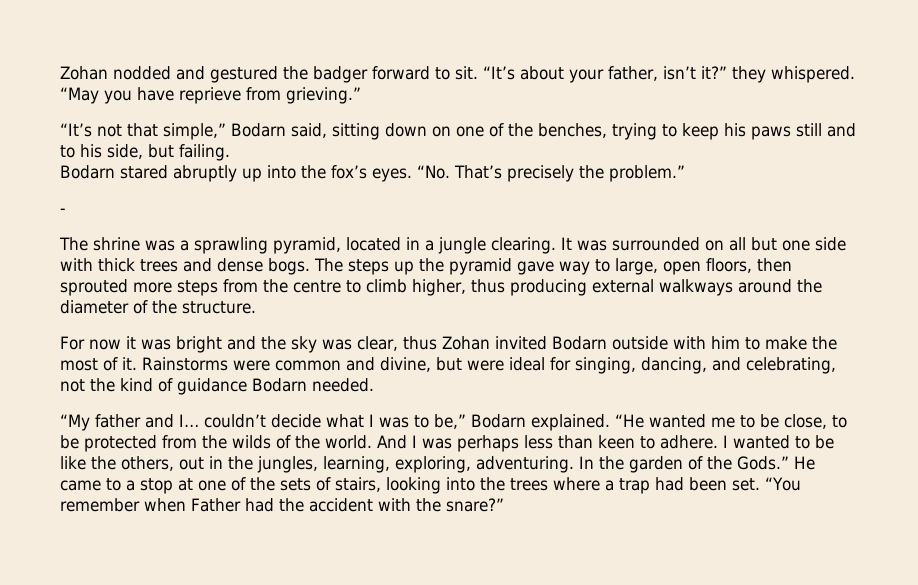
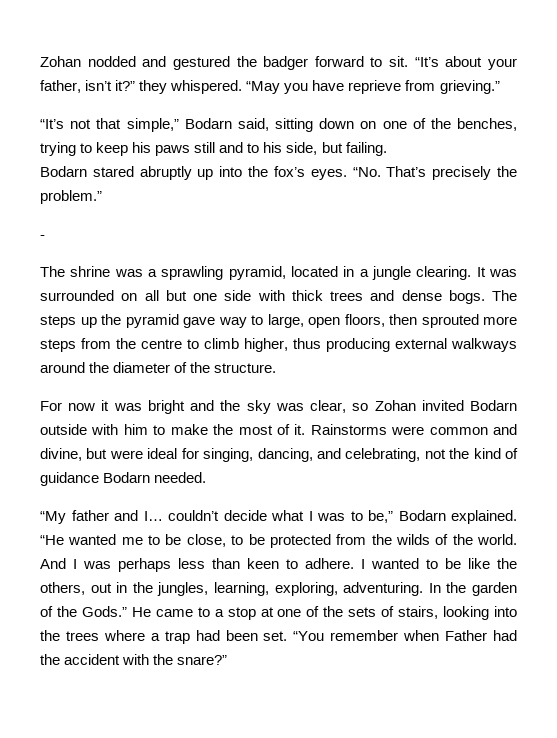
[403,336,437,350] thus -> [352,403,369,411] so

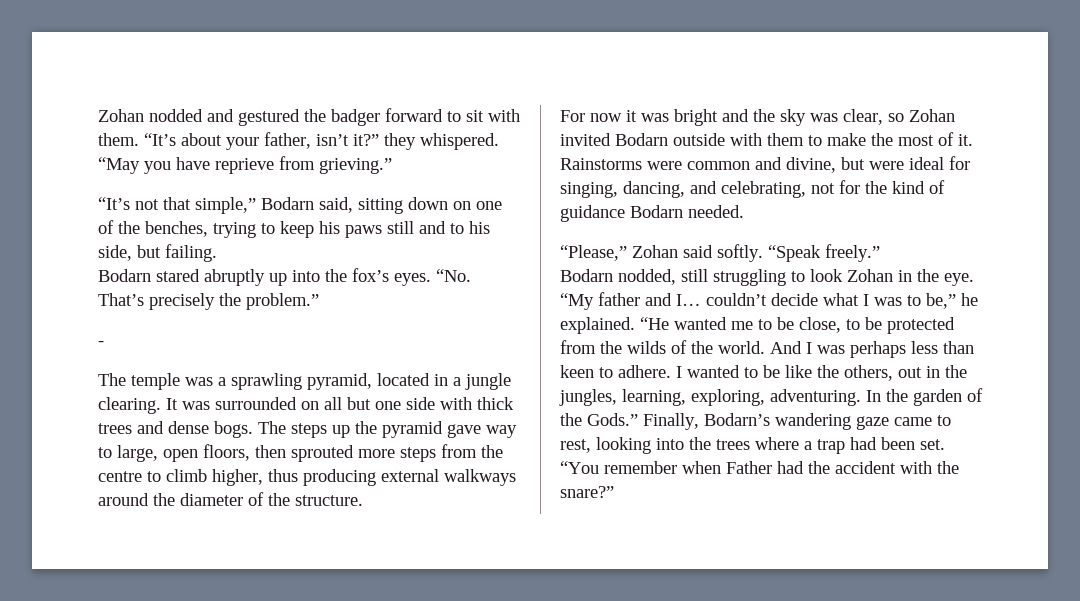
[389,56,409,67] sit. -> [466,109,520,122] [98,133,139,146] sit with them.
[70,266,111,277] shrine -> [131,373,180,390] temple
[123,424,148,435] him -> [767,133,804,146] them
(446, 454) none -> [839,180,860,194] for
(207, 477) none -> [560,244,880,262] [560,269,974,286] “Please,” Zohan said softly. “Speak freely.” // Bodarn nodded, still struggling to look Zohan in the eye.
[398,510,446,521] Bodarn -> [961,293,978,306] he
[131,606,439,620] He came to a stop at one of the sets of stairs, -> [643,413,951,430] [560,439,591,453] Finally, Bodarn’s wandering gaze came to rest,

